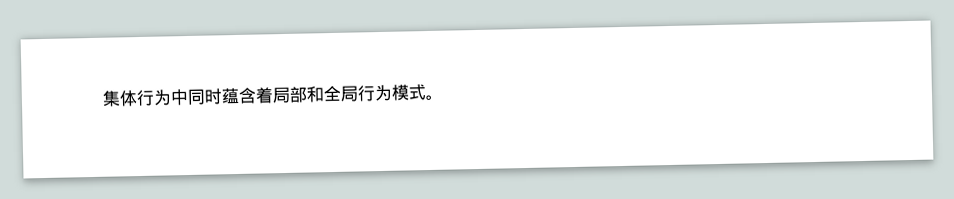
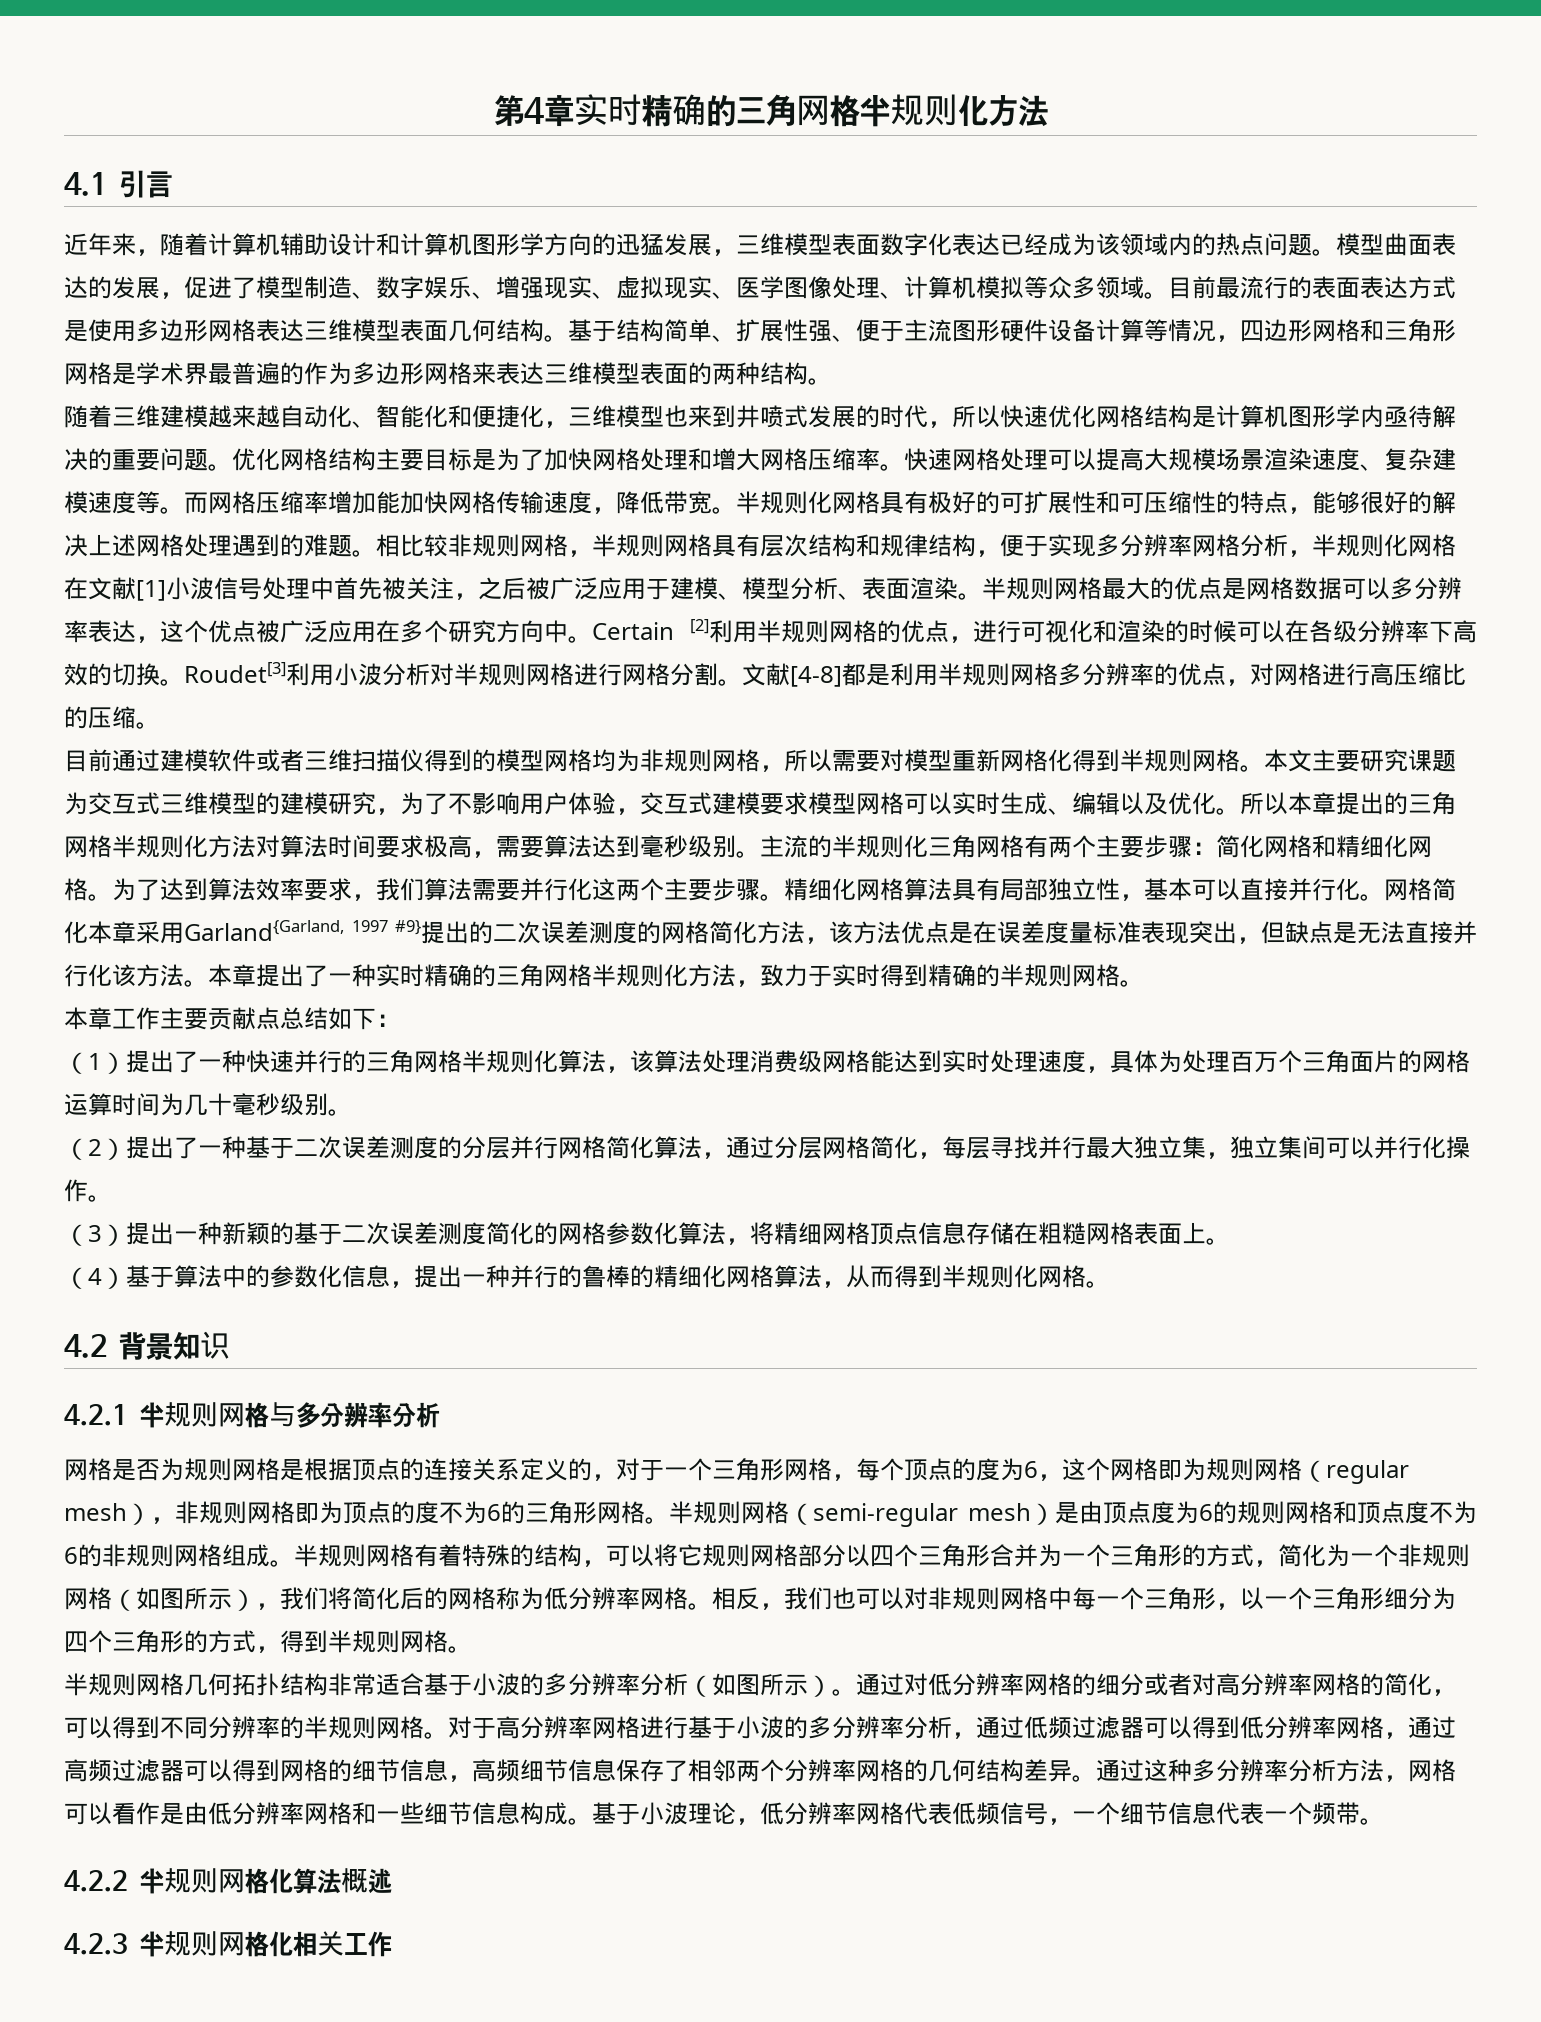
[102,84,443,107] 集体行为中同时蕴含着局部和全局行为模式。 -> [493,94,1048,127] [64,170,173,198] [64,233,1456,256] [64,276,1456,299] [64,319,1456,342] [64,362,832,385] [64,405,1456,428] [64,448,1456,471] [64,491,1456,514] [64,534,1456,557] [64,577,1462,601] [64,619,1477,643] [64,662,1466,687] [64,706,160,729] [64,749,1456,772] [64,792,1456,815] [64,835,1432,858] [64,878,1456,901] [64,920,1477,944] [64,964,1144,987] [64,1007,400,1030] [64,1050,1470,1074] [64,1093,352,1116] [64,1136,1470,1160] [64,1179,112,1202] [64,1222,1230,1246] [64,1265,1110,1289] [64,1331,230,1360] [64,1402,440,1428] [64,1458,1409,1484] [64,1501,1477,1527] [64,1544,1470,1567] [64,1587,1456,1611] [64,1630,472,1653] [64,1673,1456,1697] [64,1716,1456,1739] [64,1759,1456,1782] [64,1802,1384,1825] [64,1868,392,1894] [64,1931,392,1957] 第4章实时精确的三角网格半规则化方法 // 4.1引言 // 近年来，随着计算机辅助设计和计算机图形学方向的迅猛发展，三维模型表面数字化表达已经成为该领域内的热点问题。模型曲面表达的发展，促进了模型制造、数字娱乐、增强现实、虚拟现实、医学图像处理、计算机模拟等众多领域。目前最流行的表面表达方式是使用多边形网格表达三维模型表面几何结构。基于结构简单、扩展性强、便于主流图形硬件设备计算等情况，四边形网格和三角形网格是学术界最普遍的作为多边形网格来表达三维模型表面的两种结构。 // 随着三维建模越来越自动化、智能化和便捷化，三维模型也来到井喷式发展的时代，所以快速优化网格结构是计算机图形学内亟待解决的重要问题。优化网格结构主要目标是为了加快网格处理和增大网格压缩率。快速网格处理可以提高大规模场景渲染速度、复杂建模速度等。而网格压缩率增加能加快网格传输速度，降低带宽。半规则化网格具有极好的可扩展性和可压缩性的特点，能够很好的解决上述网格处理遇到的难题。相比较非规则网格，半规则网格具有层次结构和规律结构，便于实现多分辨率网格分析，半规则化网格在文献[1]小波信号处理中首先被关注，之后被广泛应用于建模、模型分析、表面渲染。半规则网格最大的优点是网格数据可以多分辨率表达，这个优点被广泛应用在多个研究方向中。Certain [2]利用半规则网格的优点，进行可视化和渲染的时候可以在各级分辨率下高效的切换。Roudet[3]利用小波分析对半规则网格进行网格分割。文献[4-8]都是利用半规则网格多分辨率的优点，对网格进行高压缩比的压缩。 // 目前通过建模软件或者三维扫描仪得到的模型网格均为非规则网格，所以需要对模型重新网格化得到半规则网格。本文主要研究课题为交互式三维模型的建模研究，为了不影响用户体验，交互式建模要求模型网格可以实时生成、编辑以及优化。所以本章提出的三角网格半规则化方法对算法时间要求极高，需要算法达到毫秒级别。主流的半规则化三角网格有两个主要步骤：简化网格和精细化网格。为了达到算法效率要求，我们算法需要并行化这两个主要步骤。精细化网格算法具有局部独立性，基本可以直接并行化。网格简化本章采用Garland{Garland, 1997 #9}提出的二次误差测度的网格简化方法，该方法优点是在误差度量标准表现突出，但缺点是无法直接并行化该方法。本章提出了一种实时精确的三角网格半规则化方法，致力于实时得到精确的半规则网格。 // 本章工作主要贡献点总结如下： // （1）提出了一种快速并行的三角网格半规则化算法，该算法处理消费级网格能达到实时处理速度，具体为处理百万个三角面片的网格运算时间为几十毫秒级别。 // （2）提出了一种基于二次误差测度的分层并行网格简化算法，通过分层网格简化，每层寻找并行最大独立集，独立集间可以并行化操作。 // （3）提出一种新颖的基于二次误差测度简化的网格参数化算法，将精细网格顶点信息存储在粗糙网格表面上。 // （4）基于算法中的参数化信息，提出一种并行的鲁棒的精细化网格算法，从而得到半规则化网格。 // 4.2背景知识 // 4.2.1半规则网格与多分辨率分析 // 网格是否为规则网格是根据顶点的连接关系定义的，对于一个三角形网格，每个顶点的度为6，这个网格即为规则网格（regular mesh），非规则网格即为顶点的度不为6的三角形网格。半规则网格（semi-regular mesh）是由顶点度为6的规则网格和顶点度不为6的非规则网格组成。半规则网格有着特殊的结构，可以将它规则网格部分以四个三角形合并为一个三角形的方式，简化为一个非规则网格（如图所示），我们将简化后的网格称为低分辨率网格。相反，我们也可以对非规则网格中每一个三角形，以一个三角形细分为四个三角形的方式，得到半规则网格。 // 半规则网格几何拓扑结构非常适合基于小波的多分辨率分析（如图所示）。通过对低分辨率网格的细分或者对高分辨率网格的简化，可以得到不同分辨率的半规则网格。对于高分辨率网格进行基于小波的多分辨率分析，通过低频过滤器可以得到低分辨率网格，通过高频过滤器可以得到网格的细节信息，高频细节信息保存了相邻两个分辨率网格的几何结构差异。通过这种多分辨率分析方法，网格可以看作是由低分辨率网格和一些细节信息构成。基于小波理论，低分辨率网格代表低频信号，一个细节信息代表一个频带。 // 4.2.2半规则网格化算法概述 // 4.2.3半规则网格化相关工作

